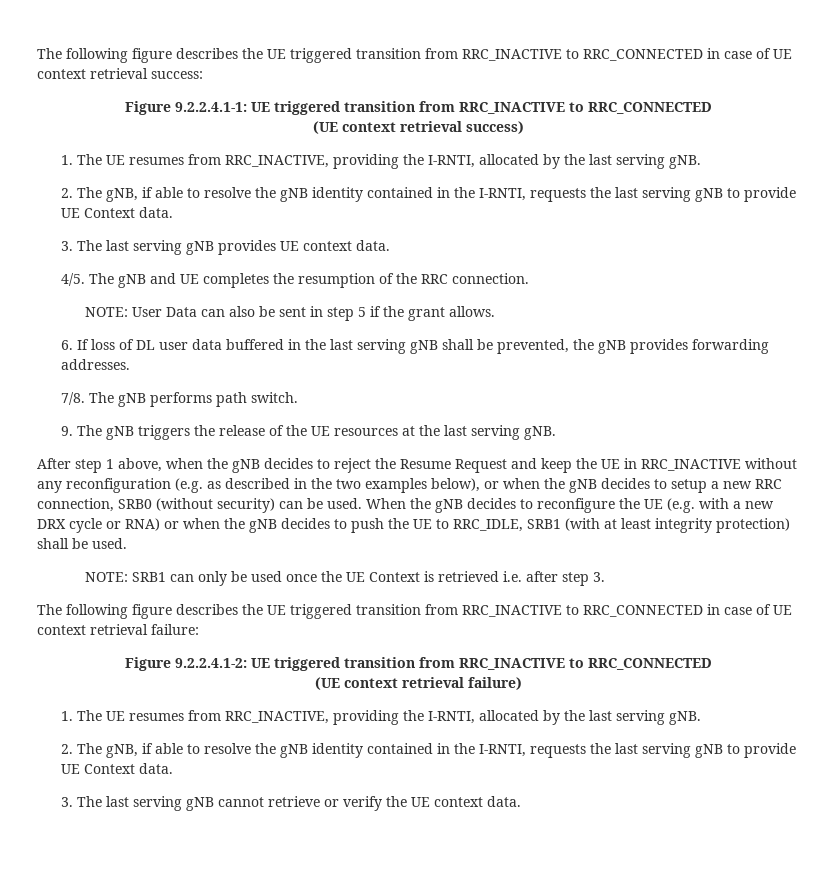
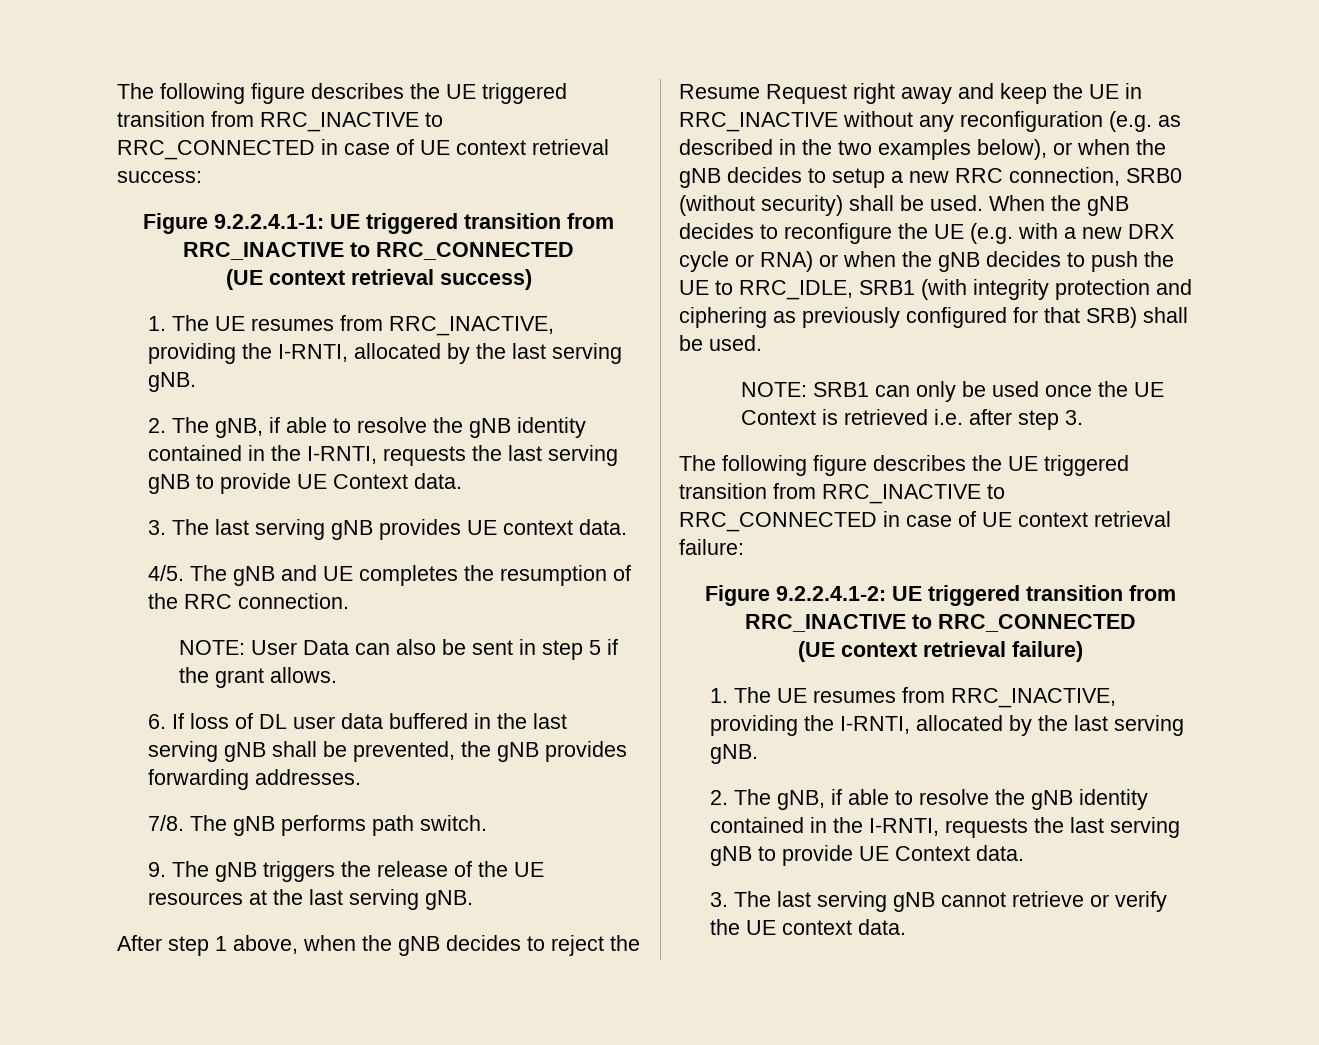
(507, 466) none -> [853,83,952,104] right away
[279,501,303,509] can -> [849,195,894,211] shall
[604,518,790,533] at least integrity protection) -> [973,279,1192,300] [679,307,1137,328] integrity protection and ciphering as previously configured for that SRB)

